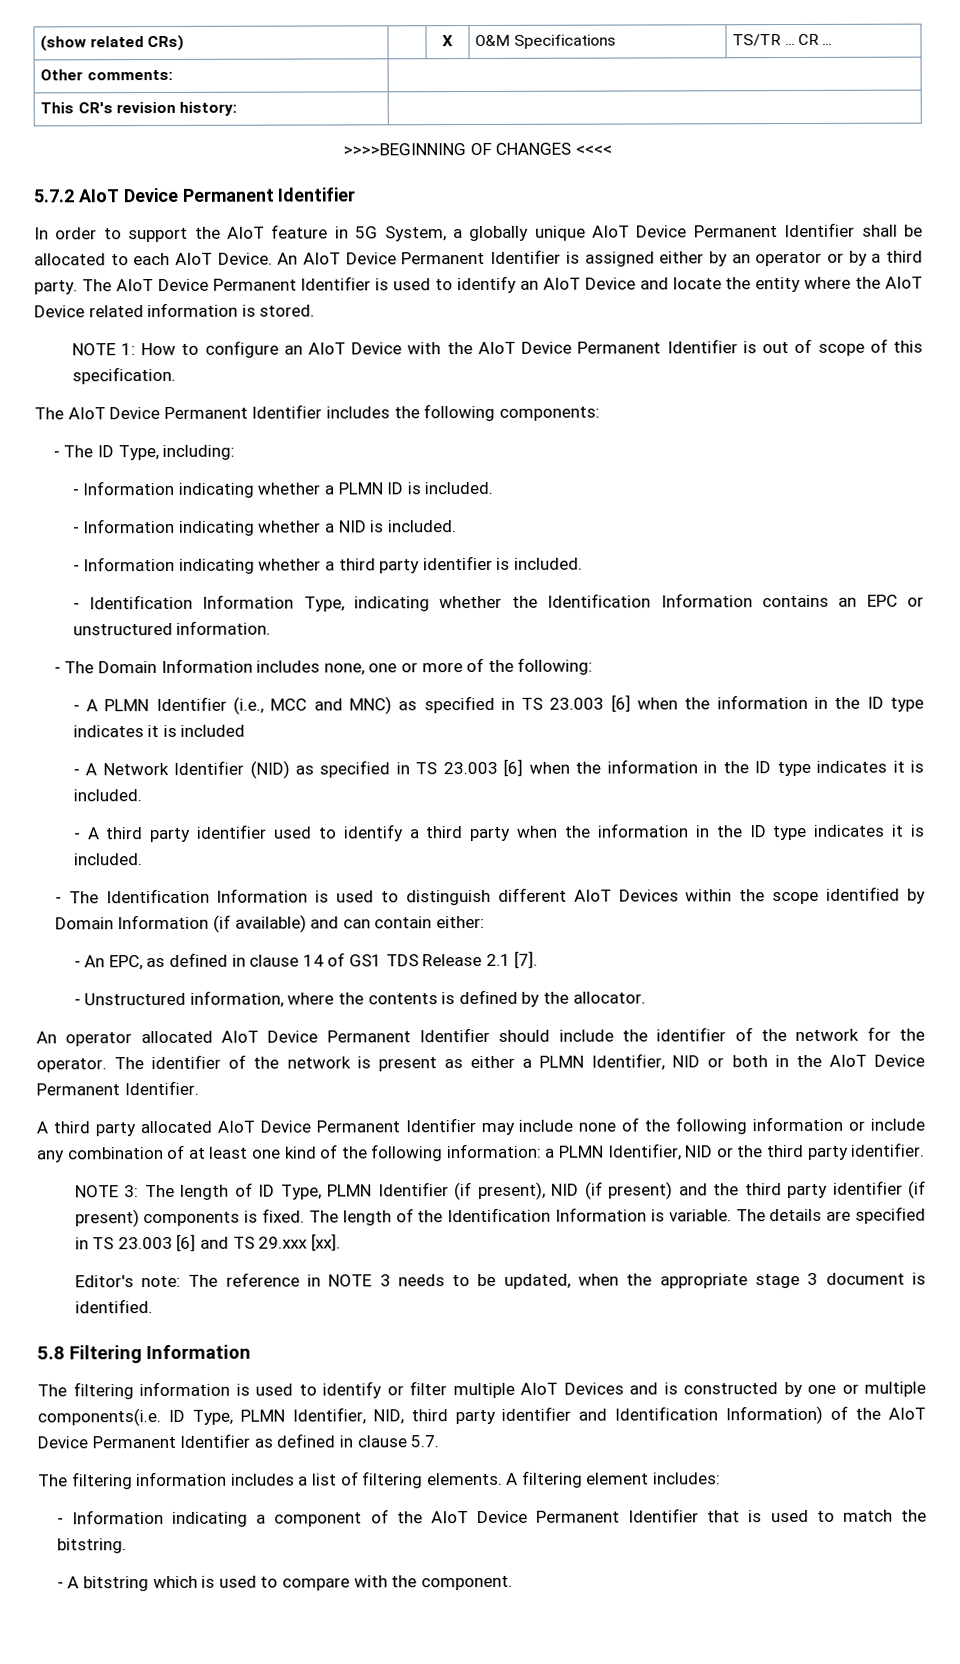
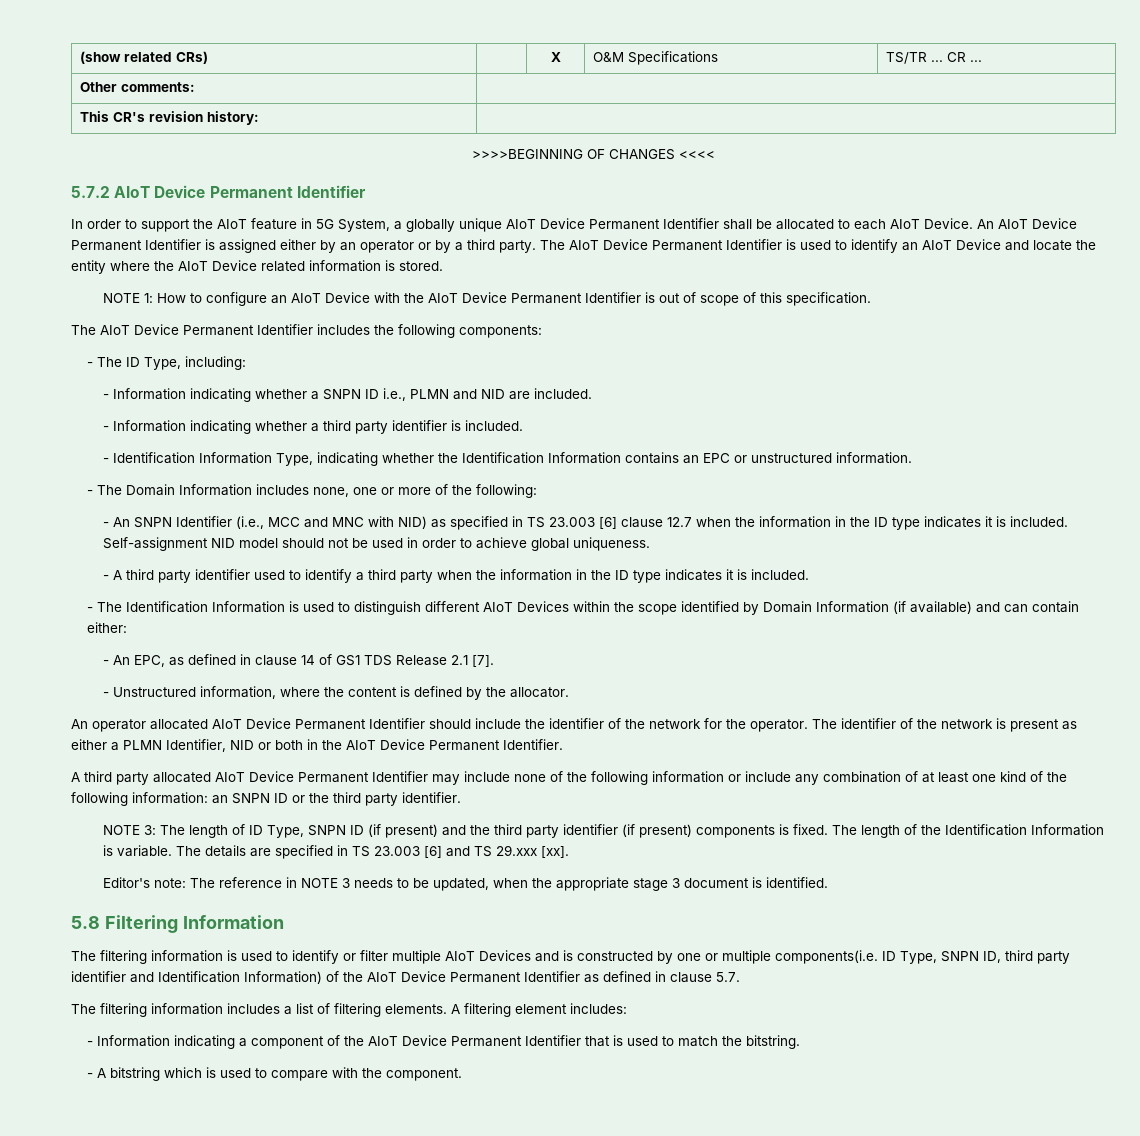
[337,481,494,495] [72,518,385,536] PLMN ID is included. // - Information indicating whether a NID is -> [322,388,530,401] SNPN ID i.e., PLMN and NID are
[85,699,150,712] A PLMN -> [112,517,172,528] An SNPN
[348,694,924,715] [72,724,246,738] [72,758,524,779] MNC) as specified in TS 23.003 [6] when the information in the ID type indicates it is included // - A Network Identifier (NID) as specified in TS 23.003 [6] -> [331,516,692,530] MNC with NID) as specified in TS 23.003 [6] clause 12.7
(142, 795) none -> [102,537,650,551] Self-assignment NID model should not be used in order to achieve global uniqueness.
[367,993,438,1005] contents -> [347,687,397,697] content
[544,1143,714,1161] a PLMN Identifier, NID -> [212,793,288,804] an SNPN ID
[327,1181,580,1201] PLMN Identifier (if present), NID -> [307,825,364,836] SNPN ID
[239,1407,404,1425] PLMN Identifier, NID, -> [941,951,1001,963] SNPN ID,

